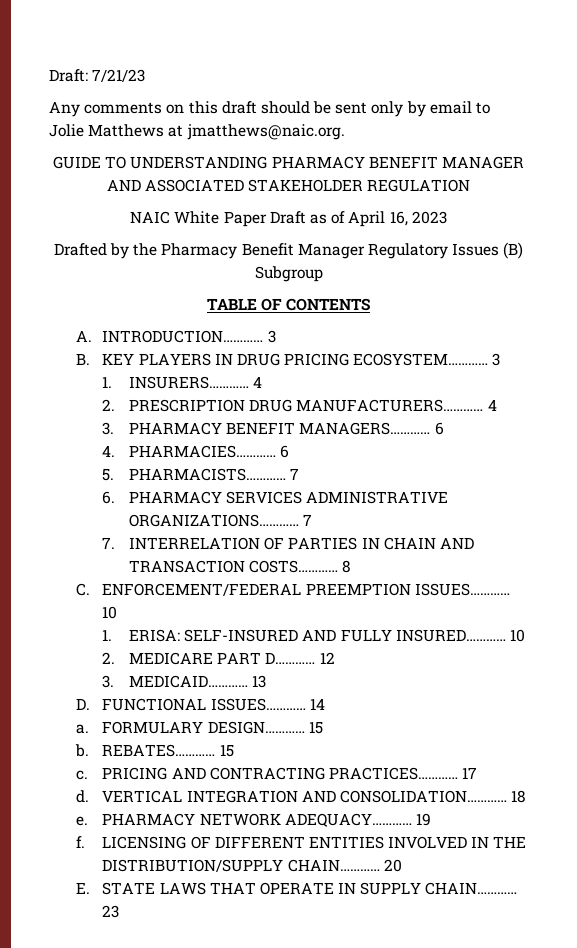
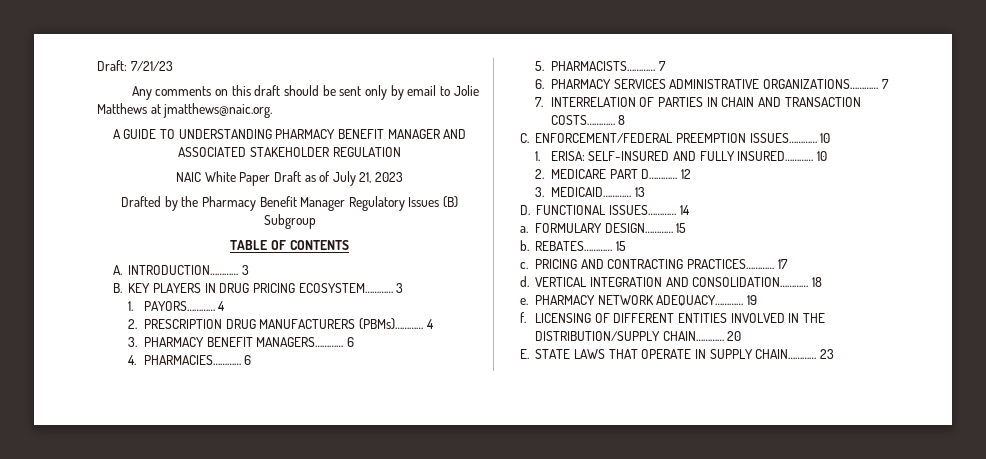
(345, 132) none -> [112,129,121,139] A
[348,211,408,227] April 16, -> [332,171,372,186] July 21,
[128,376,249,389] INSURERS………… -> [143,301,215,311] PAYORS…………
[296,399,484,412] MANUFACTURERS………… -> [259,318,423,330] MANUFACTURERS (PBMs)…………

